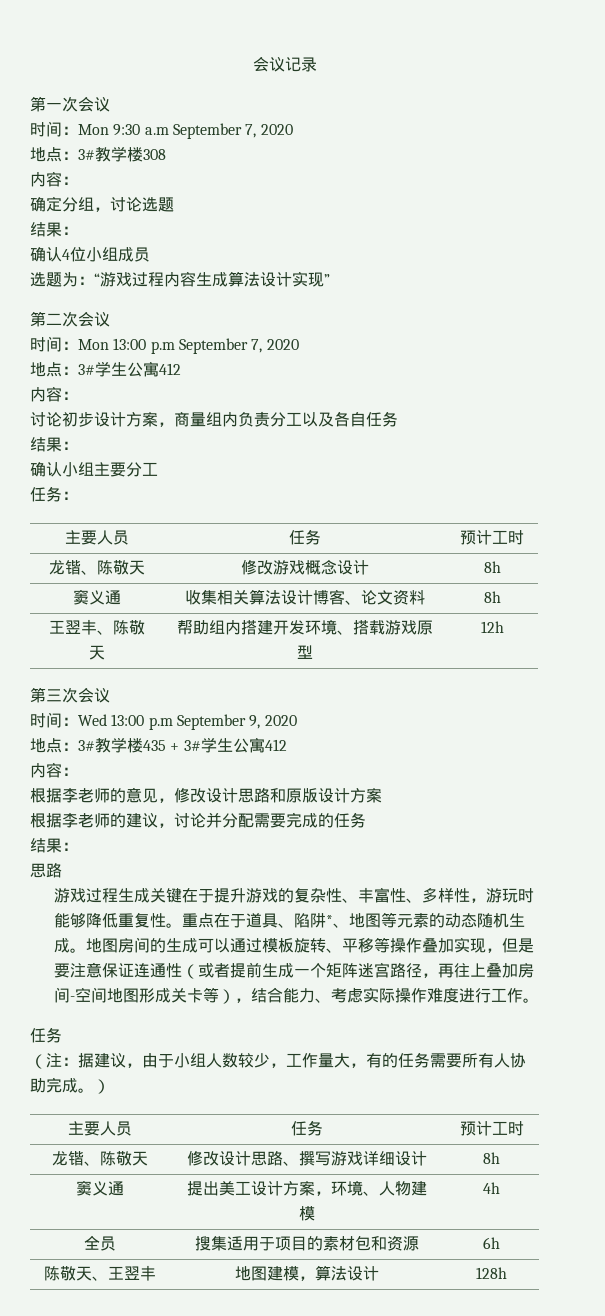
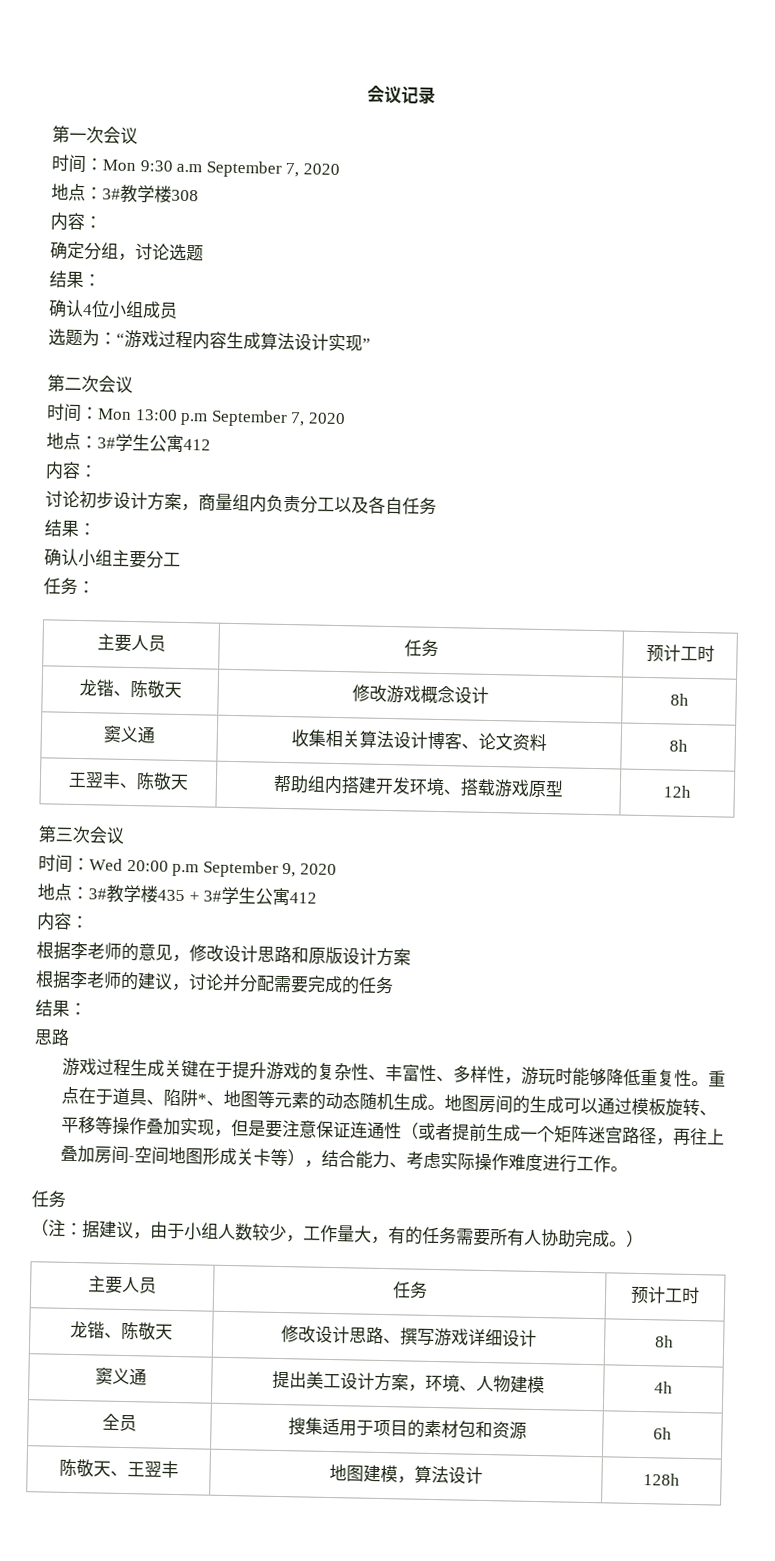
[111,714,145,726] 13:00 -> [126,859,169,872] 20:00

